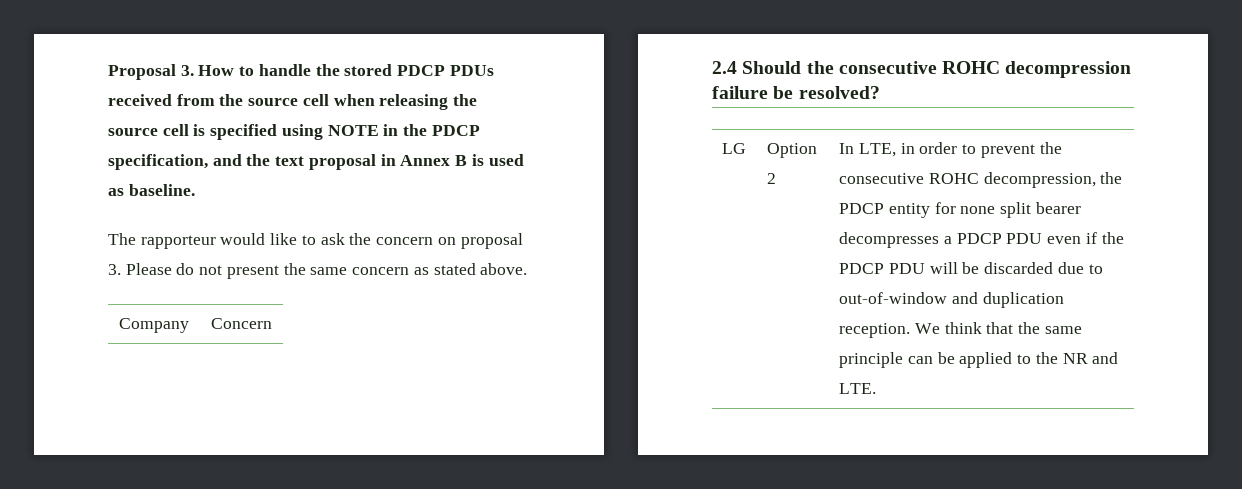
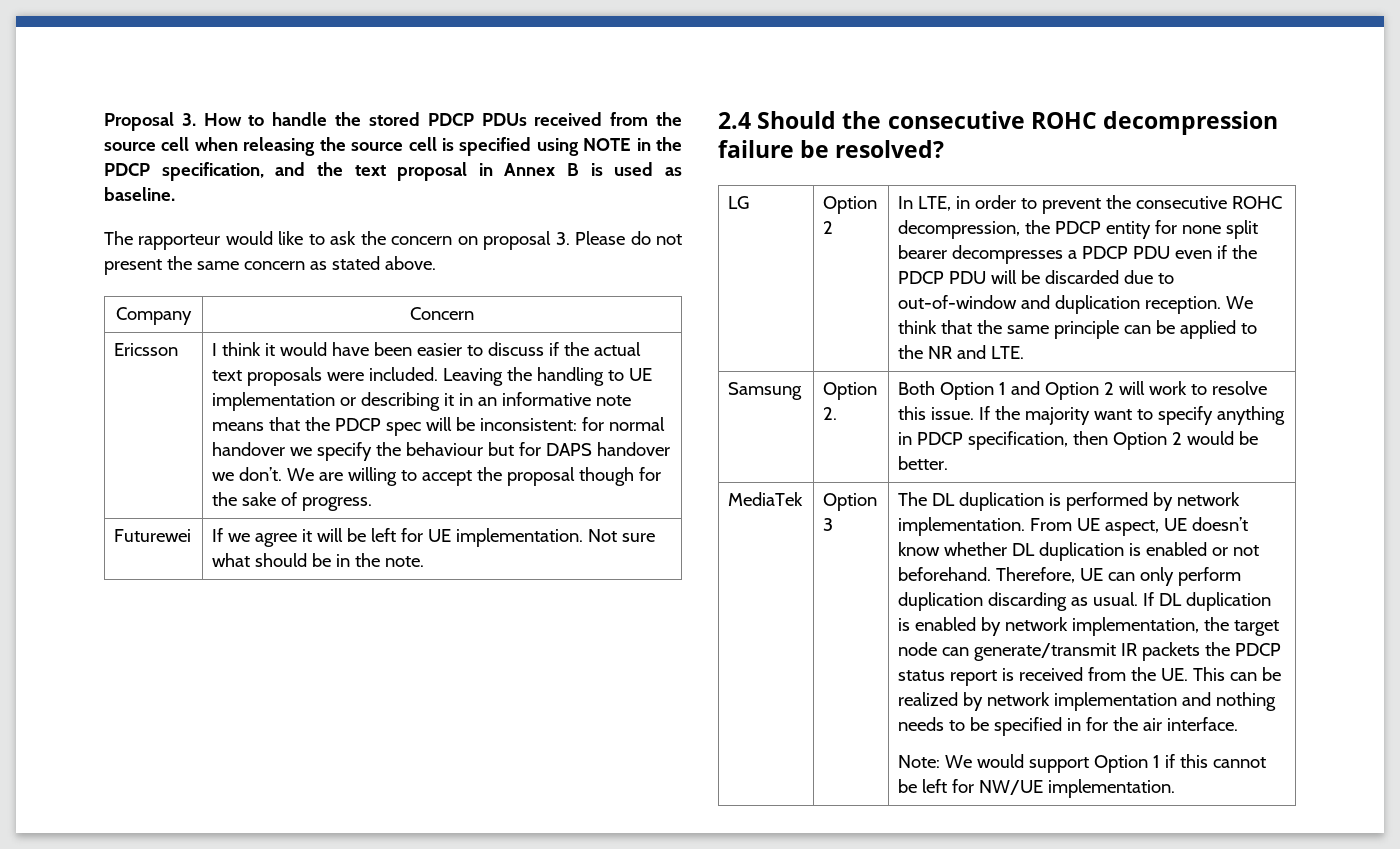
(272, 323) none -> [114,343,179,356] [212,342,641,356] [212,367,652,386] [212,392,631,411] [212,417,665,436] [212,442,670,461] [212,467,661,486] [212,492,373,511] [114,529,192,542] [212,528,655,547] [212,553,425,567] // Ericsson | I think it would have been easier to discuss if the actual text proposals were included. Leaving the handling to UE implementation or describing it in an informative note means that the PDCP spec will be inconsistent: for normal handover we specify the behaviour but for DAPS handover we don’t. We are willing to accept the proposal though for the sake of progress. // Futurewei | If we agree it will be left for UE implementation. Not sure what should be in the note.
(877, 388) none -> [728,382,803,400] [823,382,878,400] [823,407,838,420] [898,381,1267,400] [898,406,1285,425] [898,431,1258,450] [898,456,949,470] [728,492,804,506] [823,493,878,511] [823,518,834,531] [898,492,1241,511] [898,517,1249,536] [898,542,1259,561] [898,567,1242,586] [898,592,1272,611] [898,617,1280,636] [898,642,1282,661] [898,667,1281,686] [898,692,1277,711] [898,717,1238,736] [898,754,1266,773] [898,779,1175,798] // Samsung | Option 2. | Both Option 1 and Option 2 will work to resolve this issue. If the majority want to specify anything in PDCP specification, then Option 2 would be better. // MediaTek | Option 3 | The DL duplication is performed by network implementation. From UE aspect, UE doesn’t know whether DL duplication is enabled or not beforehand. Therefore, UE can only perform duplication discarding as usual. If DL duplication is enabled by network implementation, the target node can generate/transmit IR packets the PDCP status report is received from the UE. This can be realized by network implementation and nothing needs to be specified in for the air interface. // Note: We would support Option 1 if this cannot be left for NW/UE implementation.

